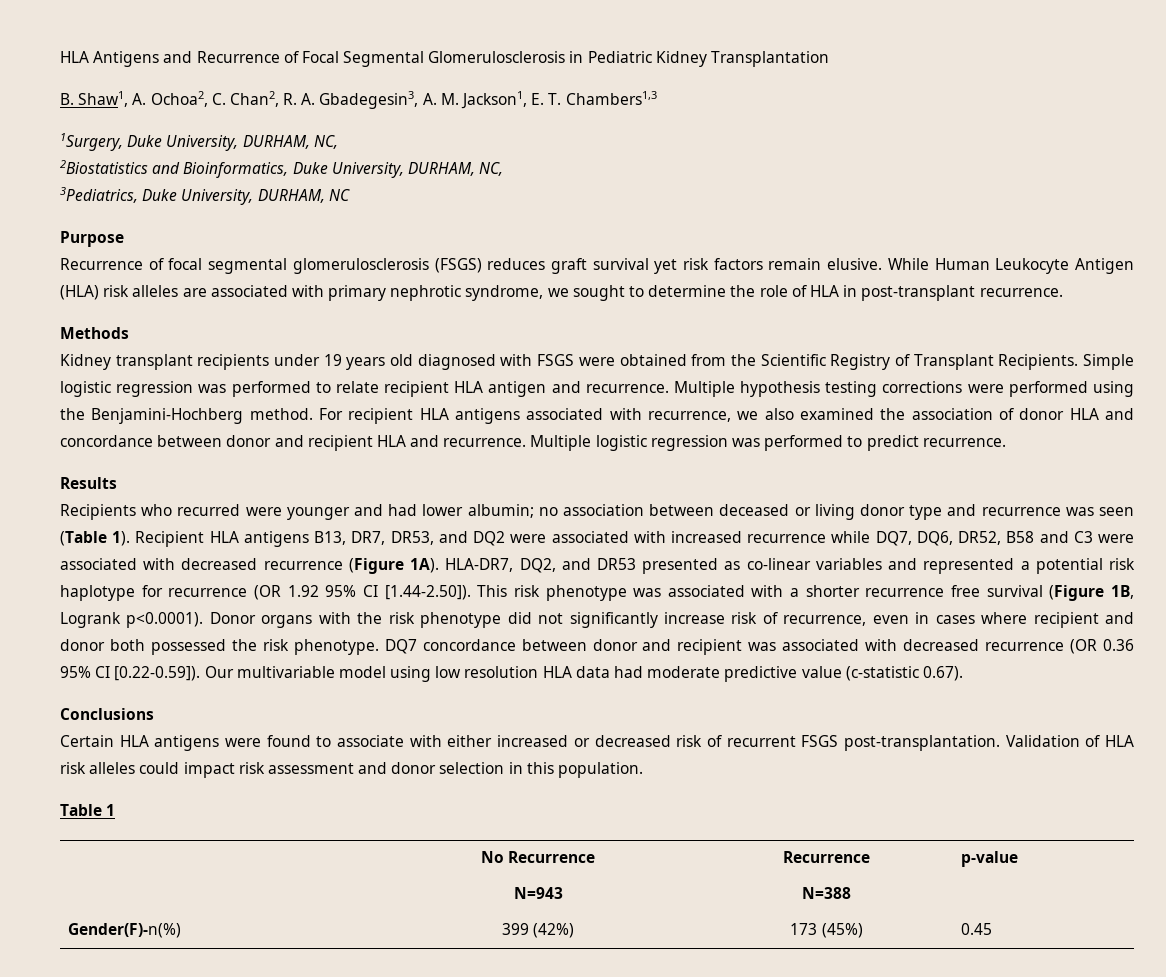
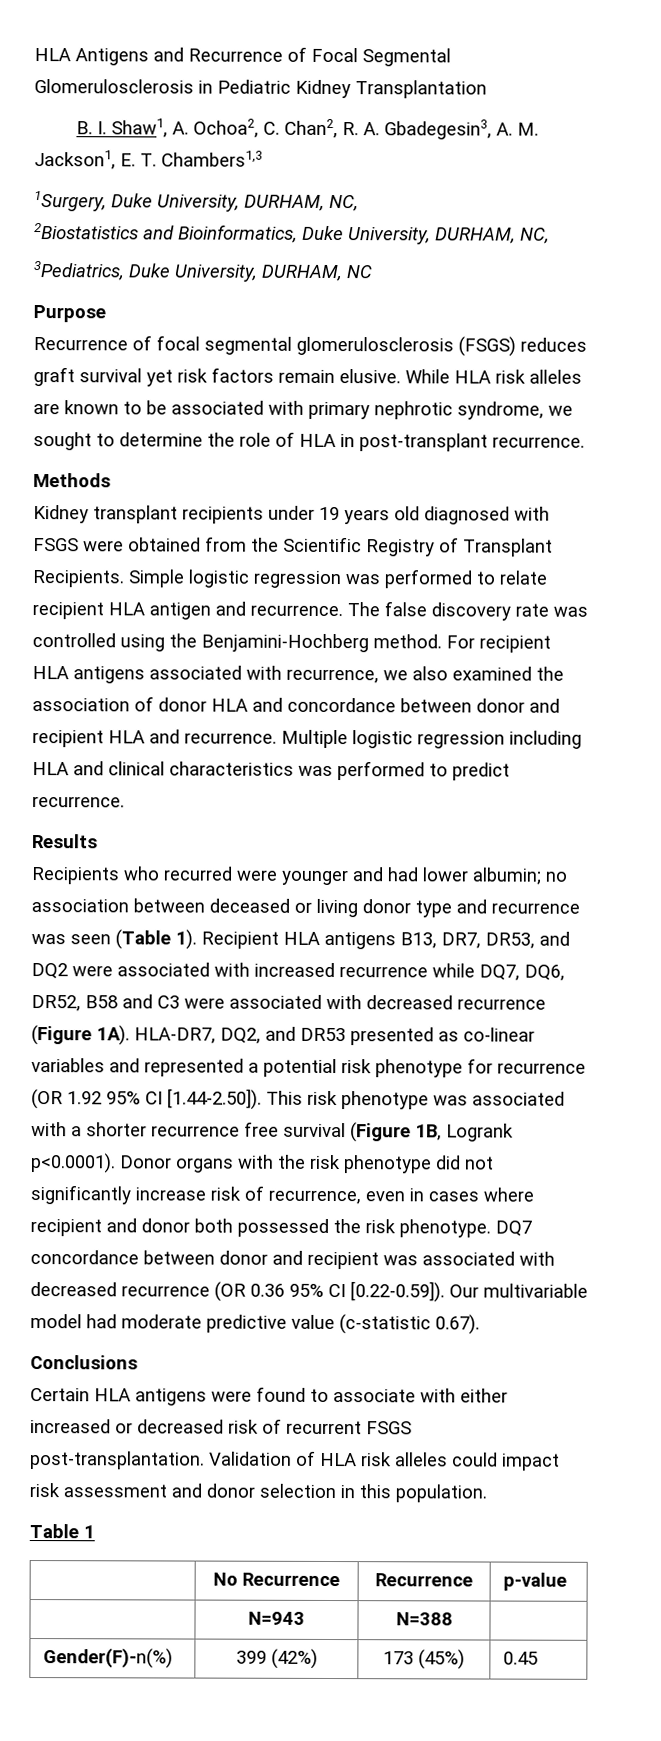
(74, 99) none -> [97,121,108,135] I.
[934,258,1135,274] [60,285,207,300] Human Leukocyte Antigen (HLA) risk alleles are -> [454,369,582,384] [33,400,167,415] HLA risk alleles are known to be
[673,381,1088,397] Multiple hypothesis testing corrections were performed -> [347,601,588,621] [32,633,116,648] The false discovery rate was controlled
(728, 443) none -> [509,730,582,749] [32,761,294,776] including HLA and clinical characteristics
[60,585,135,601] haplotype -> [375,1059,463,1078] phenotype
[390,666,610,682] using low resolution HLA data -> (82, 1321) none

